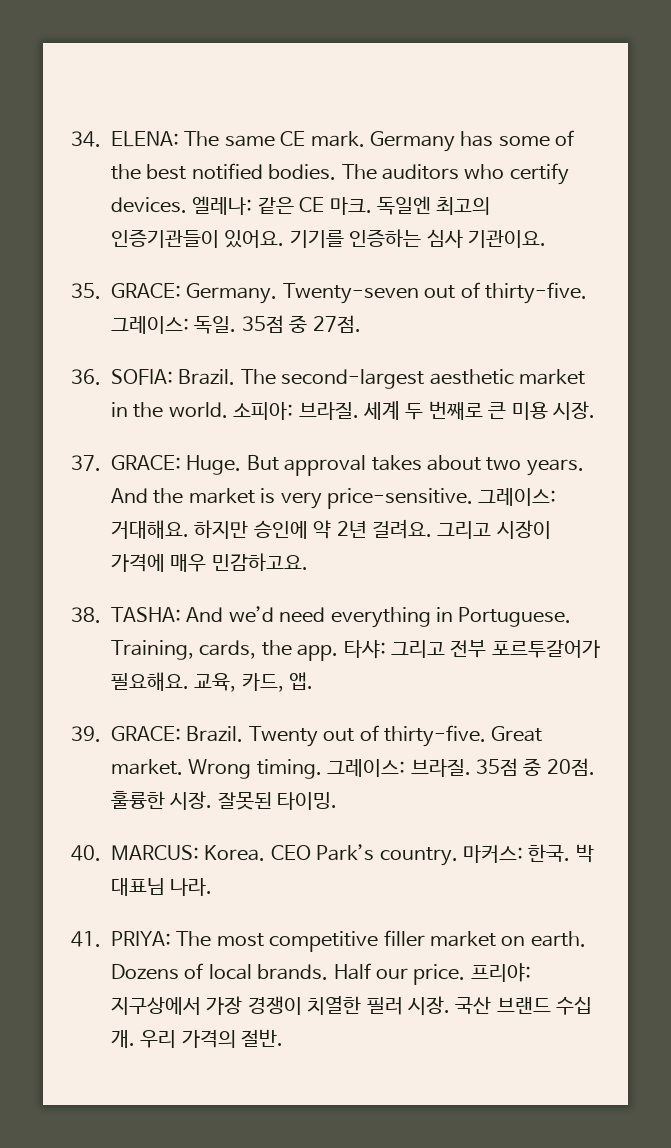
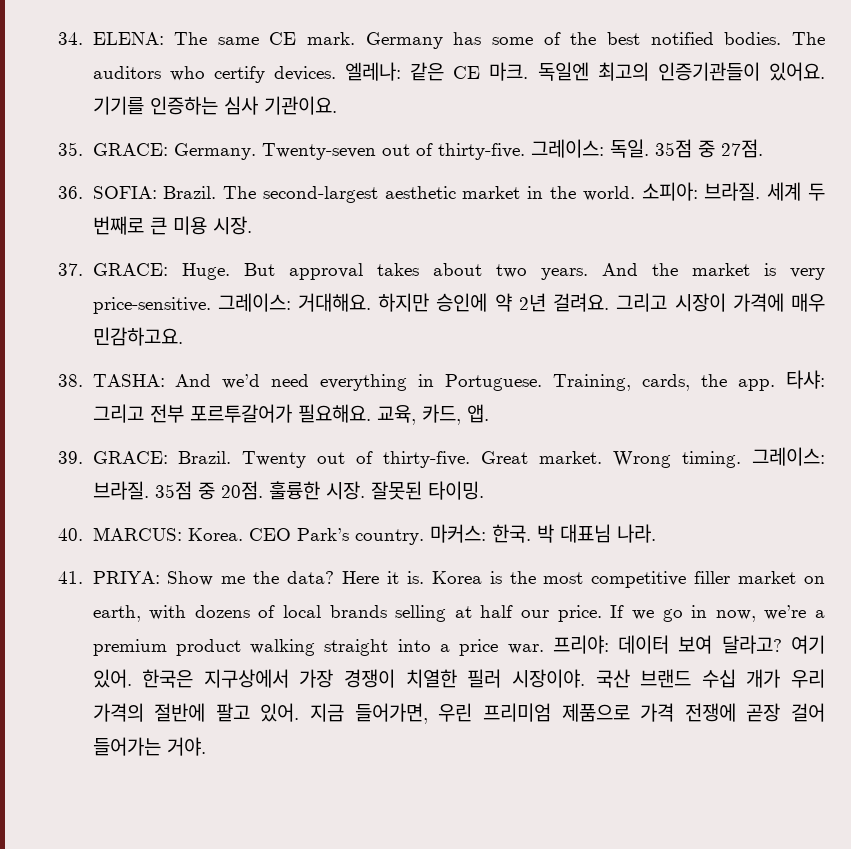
[176,931,212,947] The -> [167,571,536,586] Show me the data? Here it is. Korea is the
[530,931,586,947] [111,963,531,985] earth. Dozens of local brands. Half our price. 프리야: -> [92,605,826,622] [92,635,825,656] [92,669,194,688] earth, with dozens of local brands selling at half our price. If we go in now, we’re a premium product walking straight into a price war. 프리야: 데이터 보여 달라고? 여기 있어. 한국은
[408,996,450,1015] 시장. -> [511,669,585,688] 시장이야.
[111,1030,135,1048] 개. -> [746,669,781,688] 개가
[241,1029,284,1047] 절반. -> [154,703,825,724] [92,737,206,756] 절반에 팔고 있어. 지금 들어가면, 우린 프리미엄 제품으로 가격 전쟁에 곧장 걸어 들어가는 거야.

